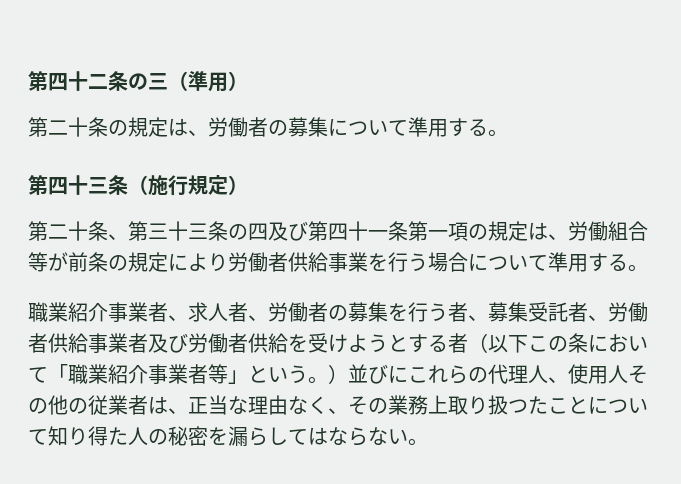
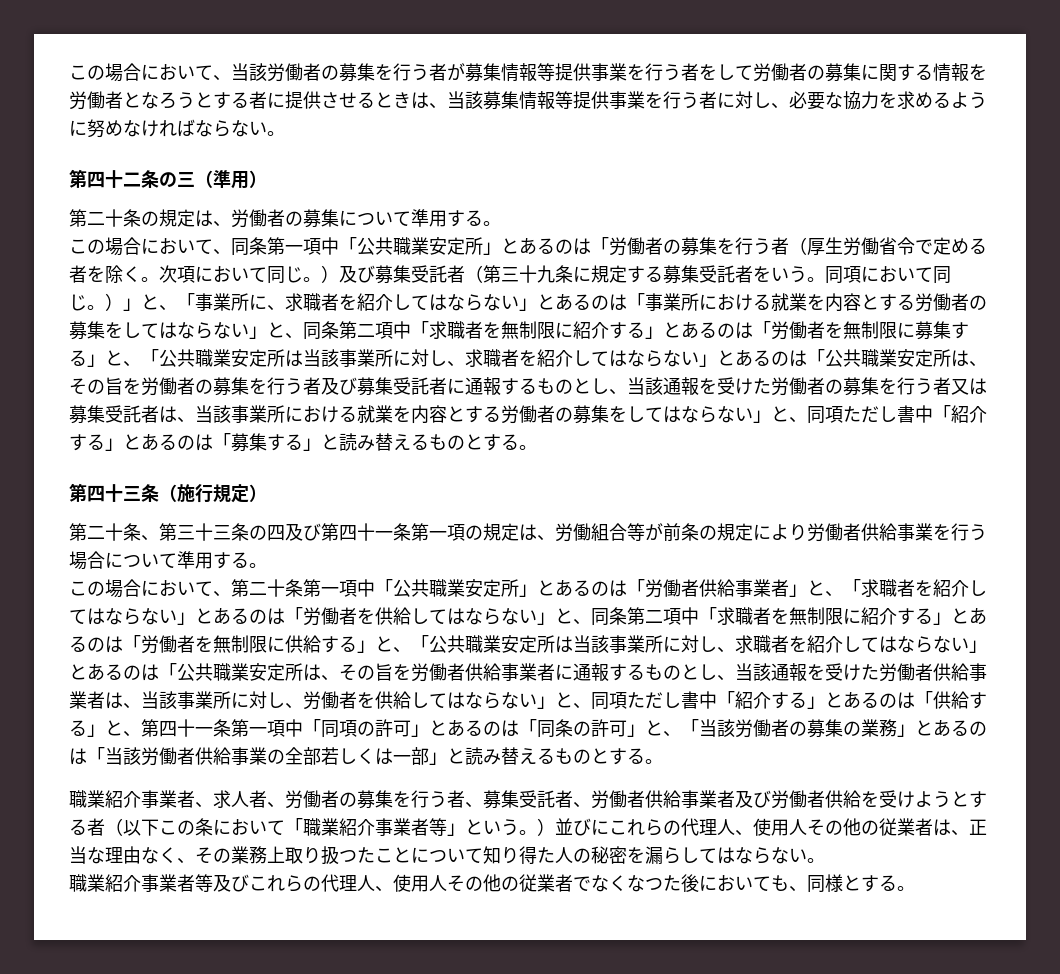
(28, 81) none -> [69,63,987,82] [69,91,987,110] [69,119,285,138] この場合において、当該労働者の募集を行う者が募集情報等提供事業を行う者をして労働者の募集に関する情報を労働者となろうとする者に提供させるときは、当該募集情報等提供事業を行う者に対し、必要な協力を求めるように努めなければならない。 //
(508, 133) none -> [69,237,987,256] [69,265,951,284] [69,293,987,312] [69,321,969,340] [69,349,987,367] [69,377,987,396] [69,405,987,424] [69,433,537,452] // この場合において、同条第一項中「公共職業安定所」とあるのは「労働者の募集を行う者（厚生労働省令で定める者を除く。次項において同じ。）及び募集受託者（第三十九条に規定する募集受託者をいう。同項において同じ。）」と、「事業所に、求職者を紹介してはならない」とあるのは「事業所における就業を内容とする労働者の募集をしてはならない」と、同条第二項中「求職者を無制限に紹介する」とあるのは「労働者を無制限に募集する」と、「公共職業安定所は当該事業所に対し、求職者を紹介してはならない」とあるのは「公共職業安定所は、その旨を労働者の募集を行う者及び募集受託者に通報するものとし、当該通報を受けた労働者の募集を行う者又は募集受託者は、当該事業所における就業を内容とする労働者の募集をしてはならない」と、同項ただし書中「紹介する」とあるのは「募集する」と読み替えるものとする。
(648, 268) none -> [69,579,987,598] [69,607,987,626] [69,635,987,654] [69,663,987,682] [69,691,987,710] [69,719,987,738] [69,747,663,766] // この場合において、第二十条第一項中「公共職業安定所」とあるのは「労働者供給事業者」と、「求職者を紹介してはならない」とあるのは「労働者を供給してはならない」と、同条第二項中「求職者を無制限に紹介する」とあるのは「労働者を無制限に供給する」と、「公共職業安定所は当該事業所に対し、求職者を紹介してはならない」とあるのは「公共職業安定所は、その旨を労働者供給事業者に通報するものとし、当該通報を受けた労働者供給事業者は、当該事業所に対し、労働者を供給してはならない」と、同項ただし書中「紹介する」とあるのは「供給する」と、第四十一条第一項中「同項の許可」とあるのは「同条の許可」と、「当該労働者の募集の業務」とあるのは「当該労働者供給事業の全部若しくは一部」と読み替えるものとする。
(428, 442) none -> [69,874,915,893] // 職業紹介事業者等及びこれらの代理人、使用人その他の従業者でなくなつた後においても、同様とする。

